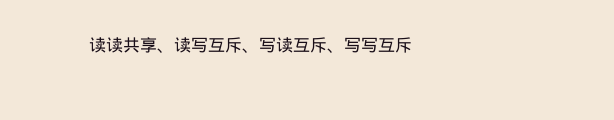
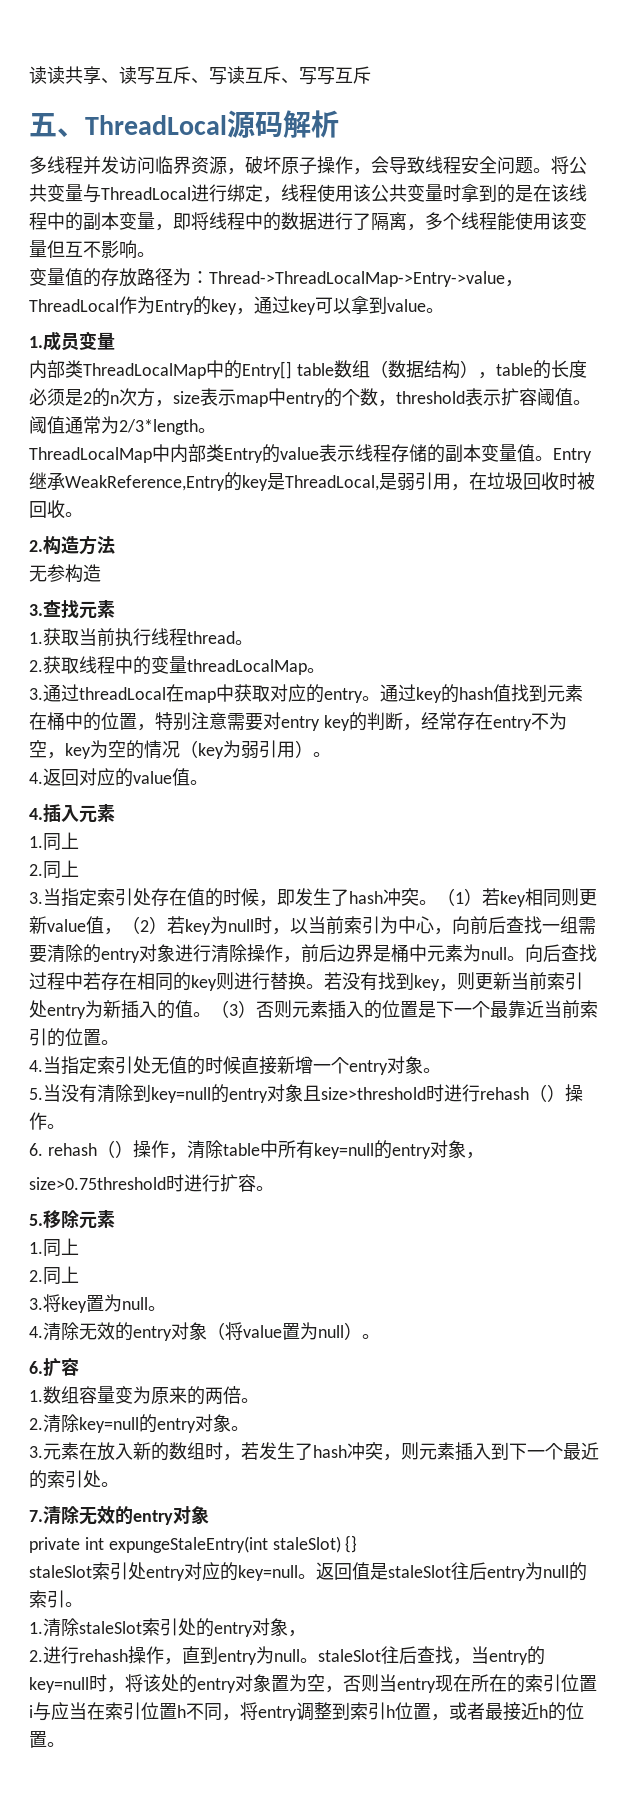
(412, 45) none -> [29,110,339,138] [29,156,587,175] [29,184,587,203] [29,212,587,231] [29,240,155,259] [29,268,523,287] [29,296,444,315] [29,331,115,351] [29,360,587,379] [29,388,591,407] [29,416,216,435] [29,444,592,463] [29,472,595,491] [29,500,83,519] [29,535,115,555] [29,564,101,583] [29,600,115,619] [29,628,253,647] [29,656,325,675] [29,684,583,703] [29,712,567,731] [29,740,331,759] [29,768,208,787] [29,804,115,823] [29,832,79,851] [29,860,79,879] [29,888,597,907] [29,916,596,935] [29,944,597,963] [29,972,583,991] [29,1000,598,1019] [29,1028,119,1047] [29,1056,441,1075] [29,1084,583,1103] [29,1112,65,1130] [29,1140,484,1159] [29,1174,274,1192] [29,1210,115,1229] [29,1238,79,1257] [29,1266,79,1285] [29,1294,166,1313] [29,1322,380,1341] [29,1358,79,1377] [29,1386,259,1405] [29,1414,249,1433] [29,1442,599,1461] [29,1470,119,1489] [29,1505,209,1525] [29,1535,358,1553] [29,1562,587,1581] [29,1590,83,1608] [29,1618,306,1637] [29,1646,545,1665] [29,1674,597,1693] [29,1702,584,1721] [29,1731,65,1748] // 五、ThreadLocal源码解析 // 多线程并发访问临界资源，破坏原子操作，会导致线程安全问题。将公共变量与ThreadLocal进行绑定，线程使用该公共变量时拿到的是在该线程中的副本变量，即将线程中的数据进行了隔离，多个线程能使用该变量但互不影响。 // 变量值的存放路径为：Thread->ThreadLocalMap->Entry->value，ThreadLocal作为Entry的key，通过key可以拿到value。 // 1.成员变量 // 内部类ThreadLocalMap中的Entry[] table数组（数据结构），table的长度必须是2的n次方，size表示map中entry的个数，threshold表示扩容阈值。阈值通常为2/3*length。 // ThreadLocalMap中内部类Entry的value表示线程存储的副本变量值。Entry继承WeakReference,Entry的key是ThreadLocal,是弱引用，在垃圾回收时被回收。 // 2.构造方法 // 无参构造 // 3.查找元素 // 1.获取当前执行线程thread。 // 2.获取线程中的变量threadLocalMap。 // 3.通过threadLocal在map中获取对应的entry。通过key的hash值找到元素在桶中的位置，特别注意需要对entry key的判断，经常存在entry不为空，key为空的情况（key为弱引用）。 // 4.返回对应的value值。 // 4.插入元素 // 1.同上 // 2.同上 // 3.当指定索引处存在值的时候，即发生了hash冲突。（1）若key相同则更新value值，（2）若key为null时，以当前索引为中心，向前后查找一组需要清除的entry对象进行清除操作，前后边界是桶中元素为null。向后查找过程中若存在相同的key则进行替换。若没有找到key，则更新当前索引处entry为新插入的值。（3）否则元素插入的位置是下一个最靠近当前索引的位置。 // 4.当指定索引处无值的时候直接新增一个entry对象。 // 5.当没有清除到key=null的entry对象且size>threshold时进行rehash（）操作。 // 6. rehash（）操作，清除table中所有key=null的entry对象， // size>0.75threshold时进行扩容。 // 5.移除元素 // 1.同上 // 2.同上 // 3.将key置为null。 // 4.清除无效的entry对象（将value置为null）。 // 6.扩容 // 1.数组容量变为原来的两倍。 // 2.清除key=null的entry对象。 // 3.元素在放入新的数组时，若发生了hash冲突，则元素插入到下一个最近的索引处。 // 7.清除无效的entry对象 // private int expungeStaleEntry(int staleSlot) {} // staleSlot索引处entry对应的key=null。返回值是staleSlot往后entry为null的索引。 // 1.清除staleSlot索引处的entry对象， // 2.进行rehash操作，直到entry为null。staleSlot往后查找，当entry的key=null时，将该处的entry对象置为空，否则当entry现在所在的索引位置i与应当在索引位置h不同，将entry调整到索引h位置，或者最接近h的位置。

